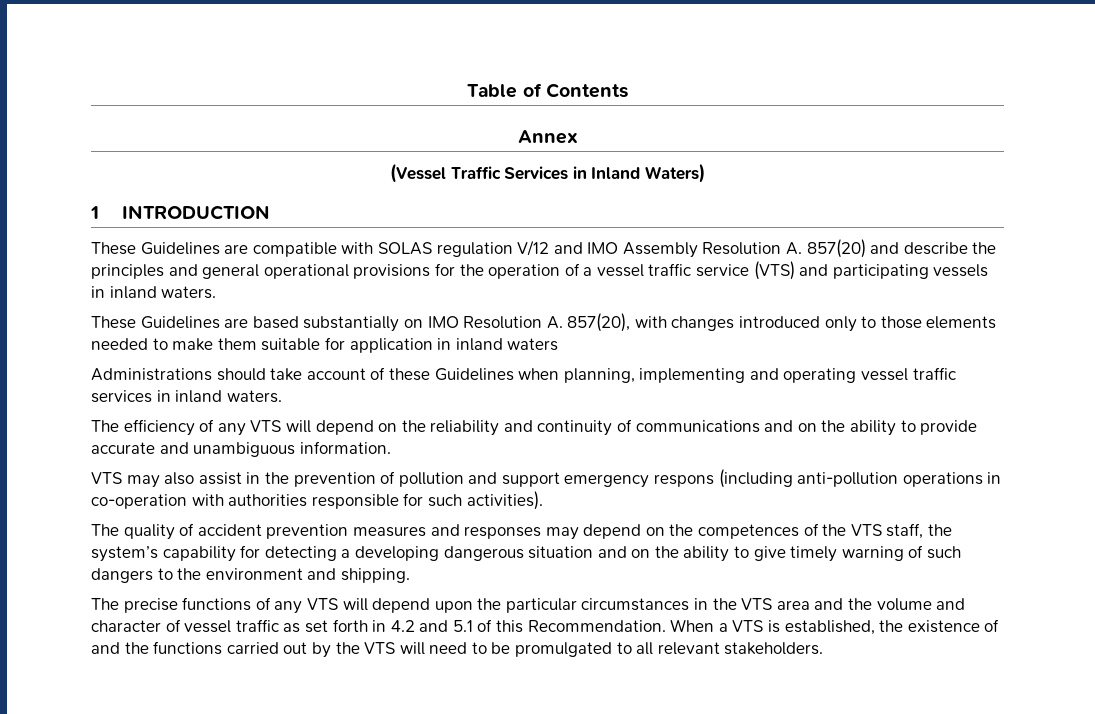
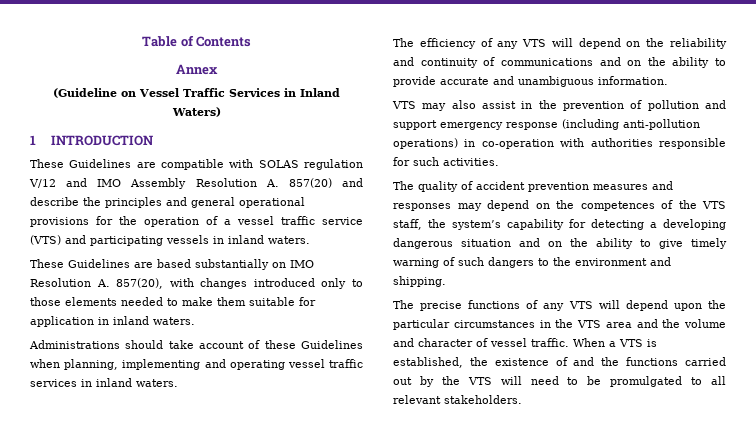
[390,163,447,183] (Vessel -> [53,88,179,98] (Guideline on Vessel
[507,338,559,351] waters -> [153,317,195,325] waters.
[654,474,715,487] respons -> [506,122,558,130] response
[902,472,983,487] operations -> [393,138,458,149] operations)
[466,491,543,510] activities). -> [443,158,499,166] activities.
[235,619,666,633] traffic as set forth in 4.2 and 5.1 of this Recommendation. -> [531,338,569,347] traffic.

